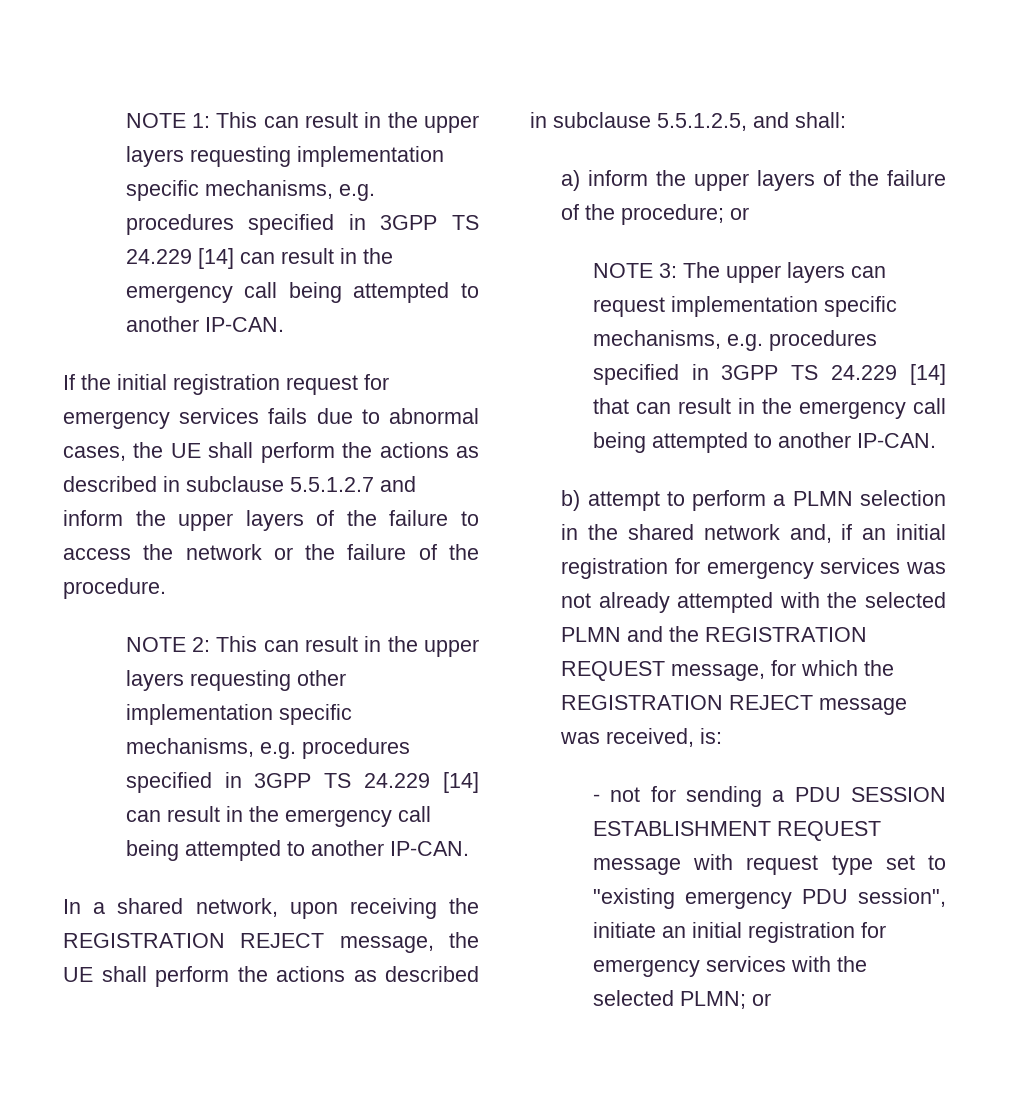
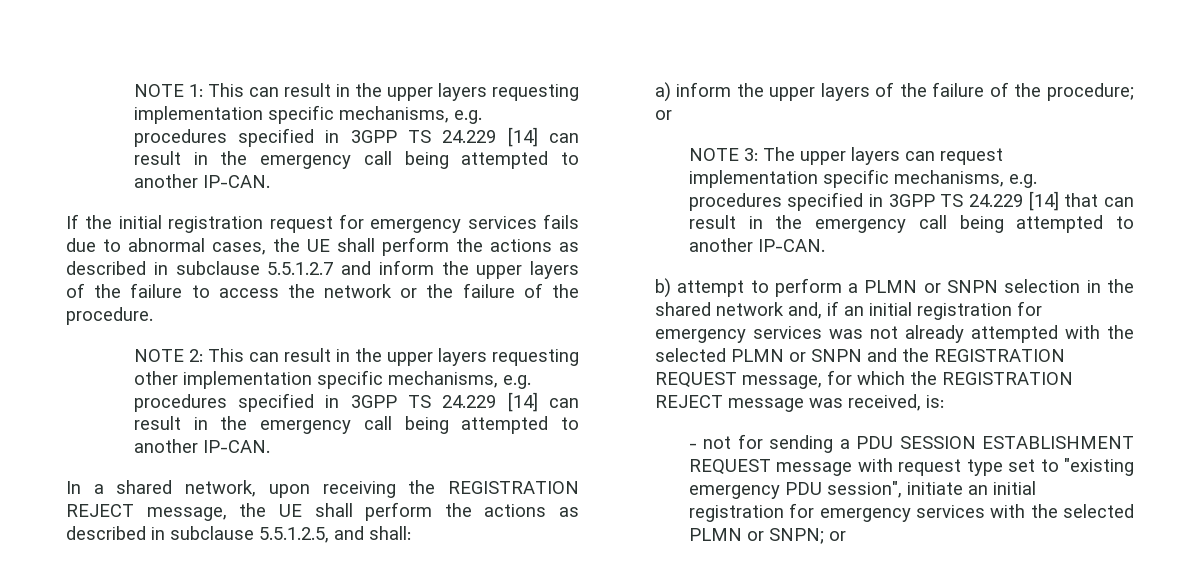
(853, 498) none -> [923,280,999,293] or SNPN
(622, 634) none -> [788,349,862,362] or SNPN
[679,991,746,1009] PLMN; -> [688,528,824,544] PLMN or SNPN;

